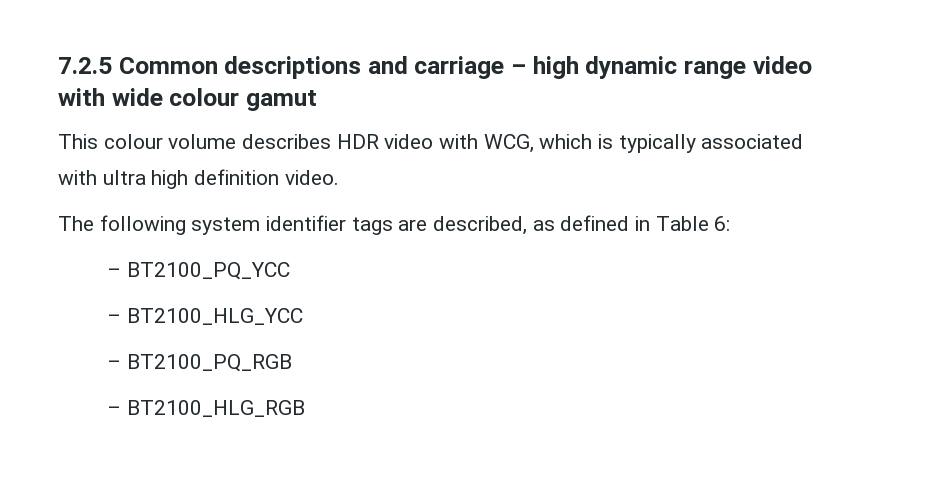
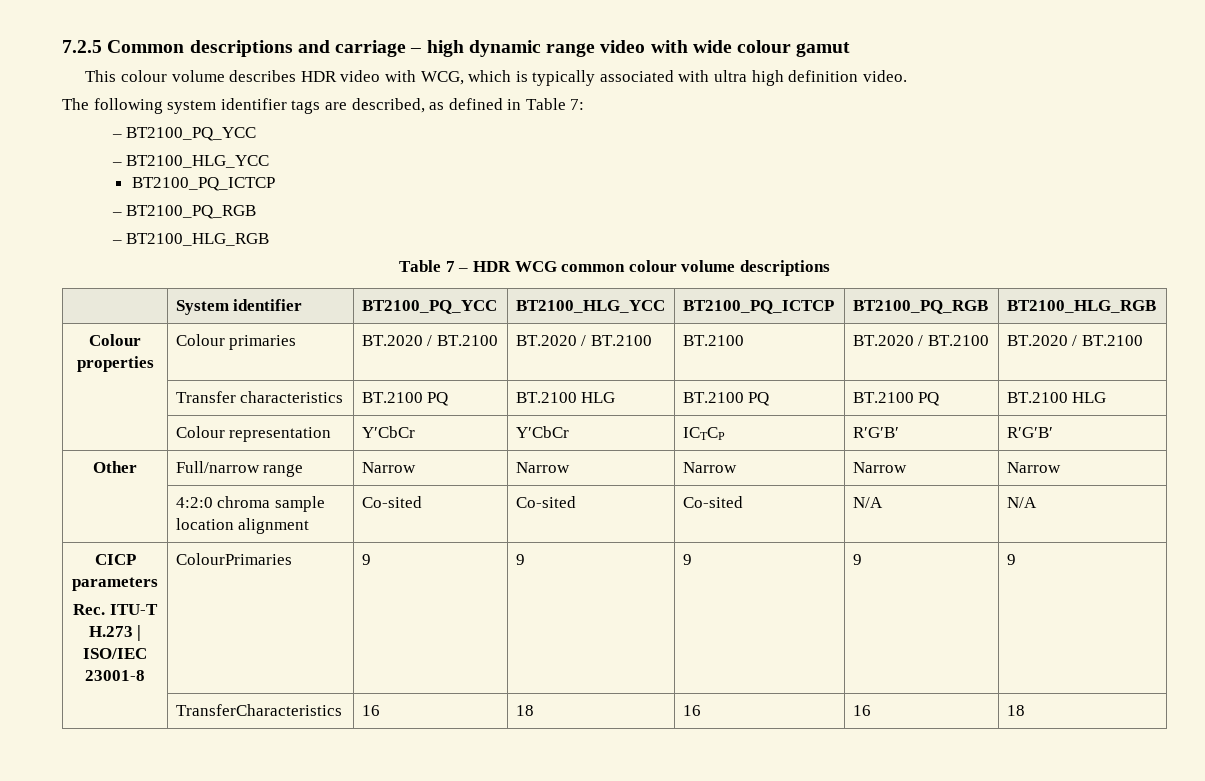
[714,216,731,231] 6: -> [570,99,585,110] 7:
(303, 316) none -> [131,177,275,191] // BT2100_PQ_ICTCP
(305, 408) none -> [399,260,830,276] [175,299,303,315] [361,300,497,314] [515,300,665,313] [682,300,834,314] [852,300,988,314] [1006,300,1156,313] [89,334,141,346] [76,356,154,372] [175,334,297,350] [361,335,499,346] [515,335,653,346] [682,335,744,346] [852,335,990,346] [1006,335,1144,346] [175,391,344,403] [361,392,449,406] [515,392,616,403] [682,392,770,406] [852,392,940,406] [1006,392,1107,403] [175,426,332,442] [361,426,415,438] [515,426,569,438] [682,427,725,440] [852,427,899,438] [1006,427,1053,438] [93,461,137,473] [175,461,304,477] [361,462,416,473] [515,462,570,473] [682,462,737,473] [852,462,907,473] [1006,462,1061,473] [175,496,326,512] [175,518,310,534] [361,496,422,508] [515,496,576,508] [682,496,743,508] [852,497,883,508] [1006,497,1037,508] [94,554,136,565] [72,577,158,591] [73,604,158,615] [88,625,142,641] [83,648,147,659] [85,670,145,681] [175,553,292,565] [361,554,371,565] [515,554,525,565] [682,554,692,565] [852,554,862,565] [1006,554,1016,565] [175,704,342,716] [361,705,380,716] [515,705,534,716] [682,705,701,716] [852,705,871,716] [1006,705,1025,716] // Table 7 – HDR WCG common colour volume descriptions // | System identifier | BT2100_PQ_YCC | BT2100_HLG_YCC | BT2100_PQ_ICTCP | BT2100_PQ_RGB | BT2100_HLG_RGB // Colour properties | Colour primaries | BT.2020 / BT.2100 | BT.2020 / BT.2100 | BT.2100 | BT.2020 / BT.2100 | BT.2020 / BT.2100 // | Transfer characteristics | BT.2100 PQ | BT.2100 HLG | BT.2100 PQ | BT.2100 PQ | BT.2100 HLG // | Colour representation | Y′CbCr | Y′CbCr | ICTCP | R′G′B′ | R′G′B′ // Other | Full/narrow range | Narrow | Narrow | Narrow | Narrow | Narrow // | 4:2:0 chroma sample location alignment | Co-sited | Co-sited | Co-sited | N/A | N/A // CICP parameters // Rec. ITU-T H.273 | ISO/IEC 23001-8 | ColourPrimaries | 9 | 9 | 9 | 9 | 9 // | TransferCharacteristics | 16 | 18 | 16 | 16 | 18

